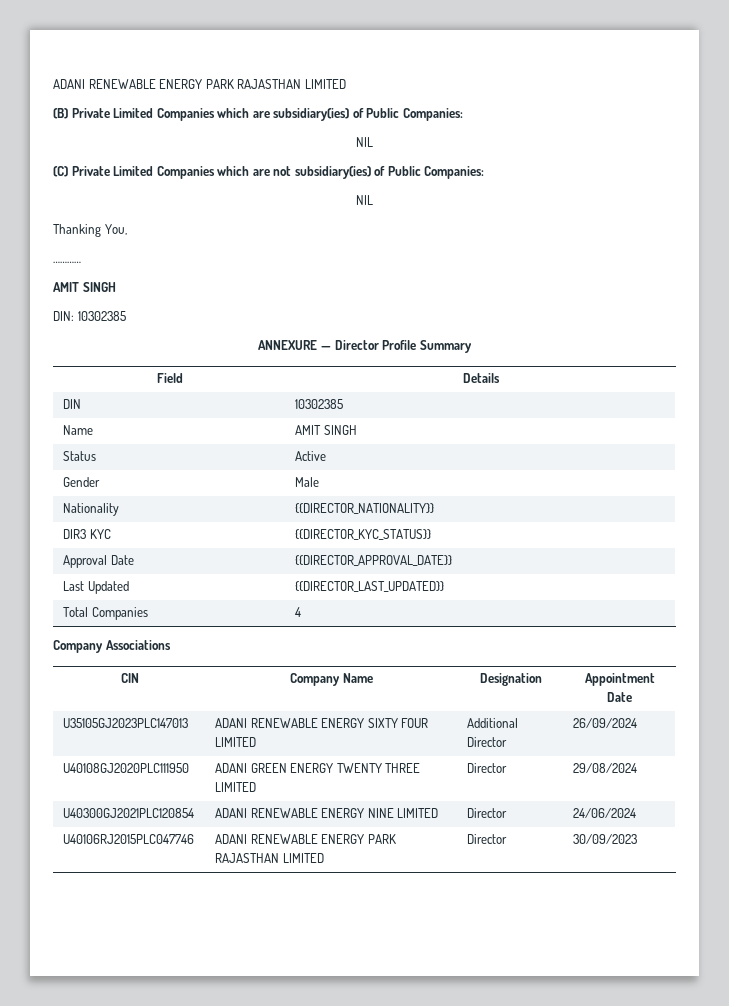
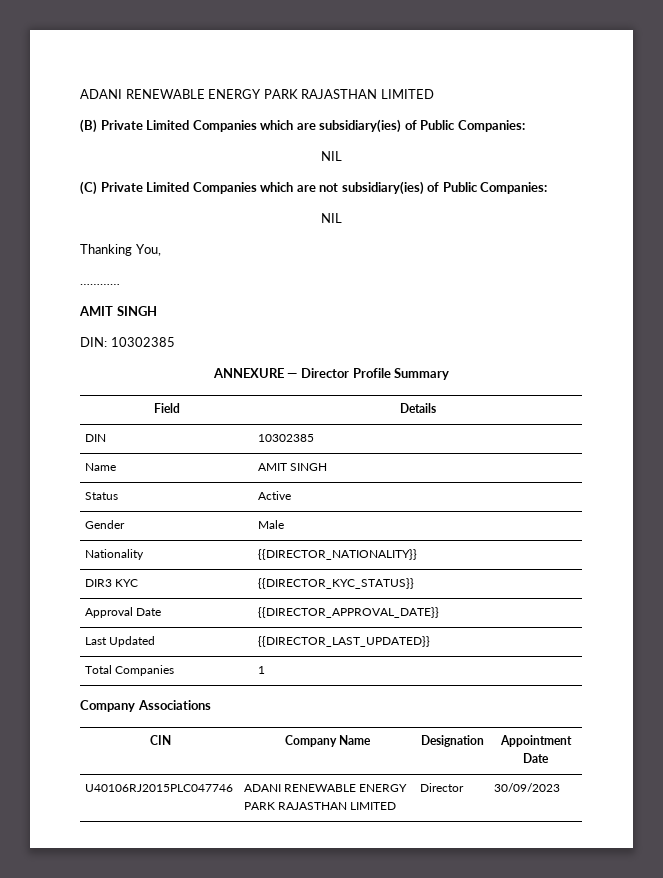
[295,607,302,617] 4 -> [258,666,266,674] 1
[63,718,189,728] [215,718,429,728] [215,737,257,747] [467,718,519,728] [467,737,508,747] [573,718,638,728] [63,763,190,773] [215,763,421,773] [215,782,257,792] [467,763,508,773] [573,763,638,773] [63,808,195,818] [215,808,439,818] [467,808,508,818] [573,808,637,818] // U35105GJ2023PLC147013 | ADANI RENEWABLE ENERGY SIXTY FOUR LIMITED | Additional Director | 26/09/2024 // U40108GJ2020PLC111950 | ADANI GREEN ENERGY TWENTY THREE LIMITED | Director | 29/08/2024 // U40300GJ2021PLC120854 | ADANI RENEWABLE ENERGY NINE LIMITED | Director | 24/06/2024 -> (549, 758) none

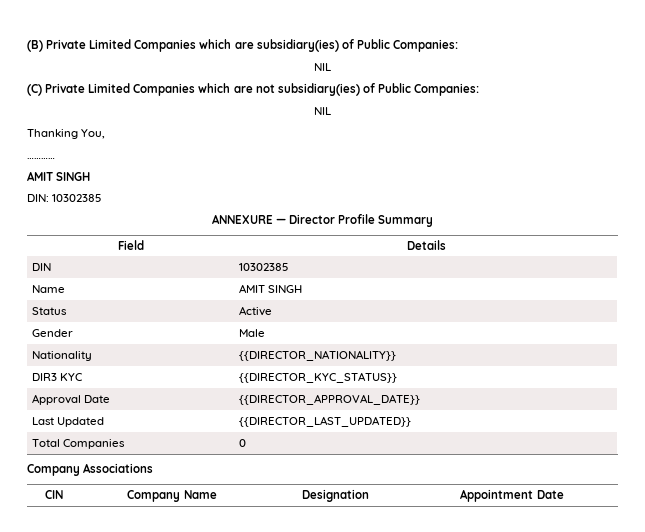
[80,89,434,99] ADANI RENEWABLE ENERGY PARK RAJASTHAN LIMITED // -> (27, 46) none
[258,666,266,674] 1 -> [238,439,246,447] 0
[85,784,234,792] [244,784,408,792] [244,802,397,810] [420,783,465,792] [494,783,561,792] // U40106RJ2015PLC047746 | ADANI RENEWABLE ENERGY PARK RAJASTHAN LIMITED | Director | 30/09/2023 -> (564, 494) none

